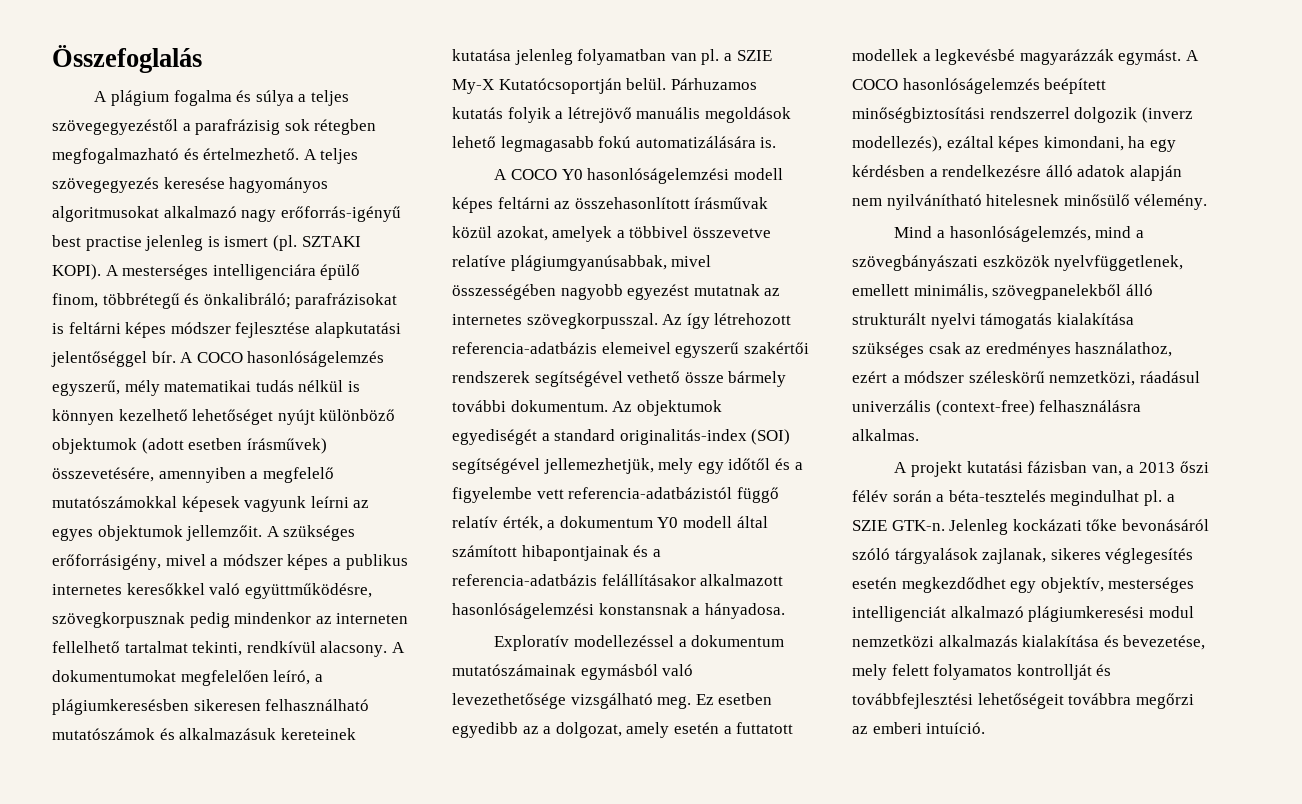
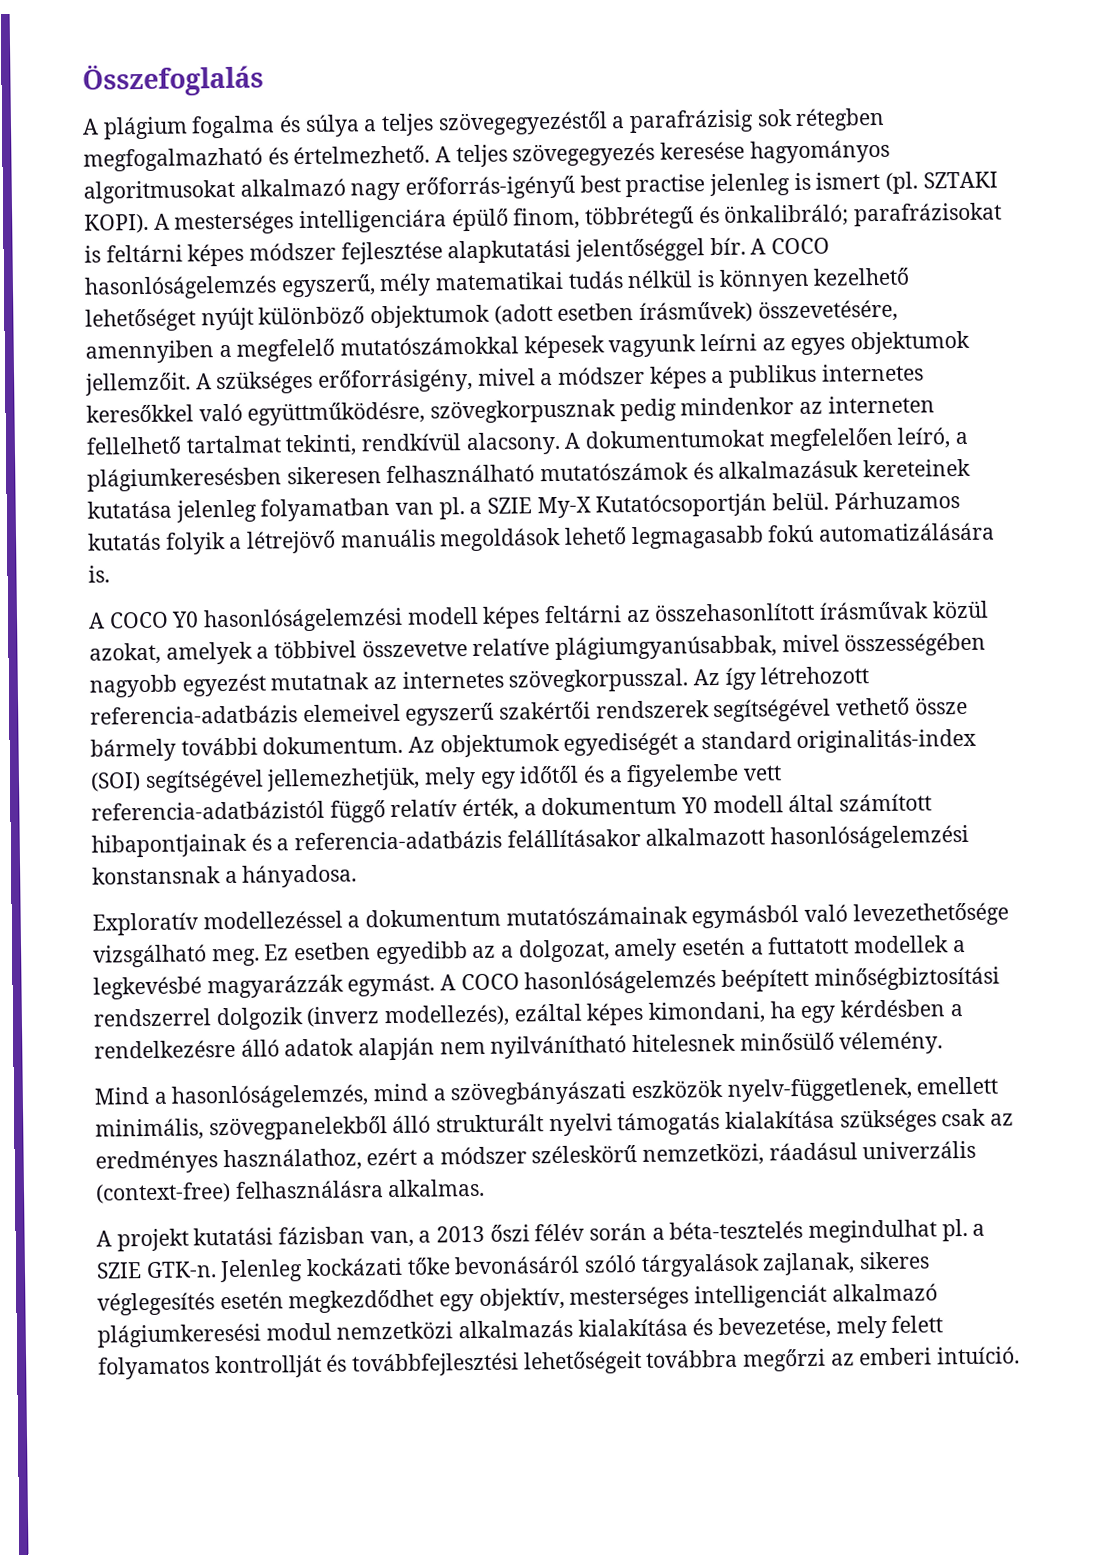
[1054,255,1184,271] nyelvfüggetlenek, -> [726,1077,912,1102] nyelv-függetlenek,

